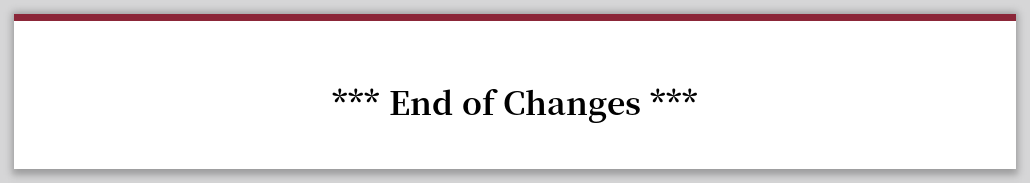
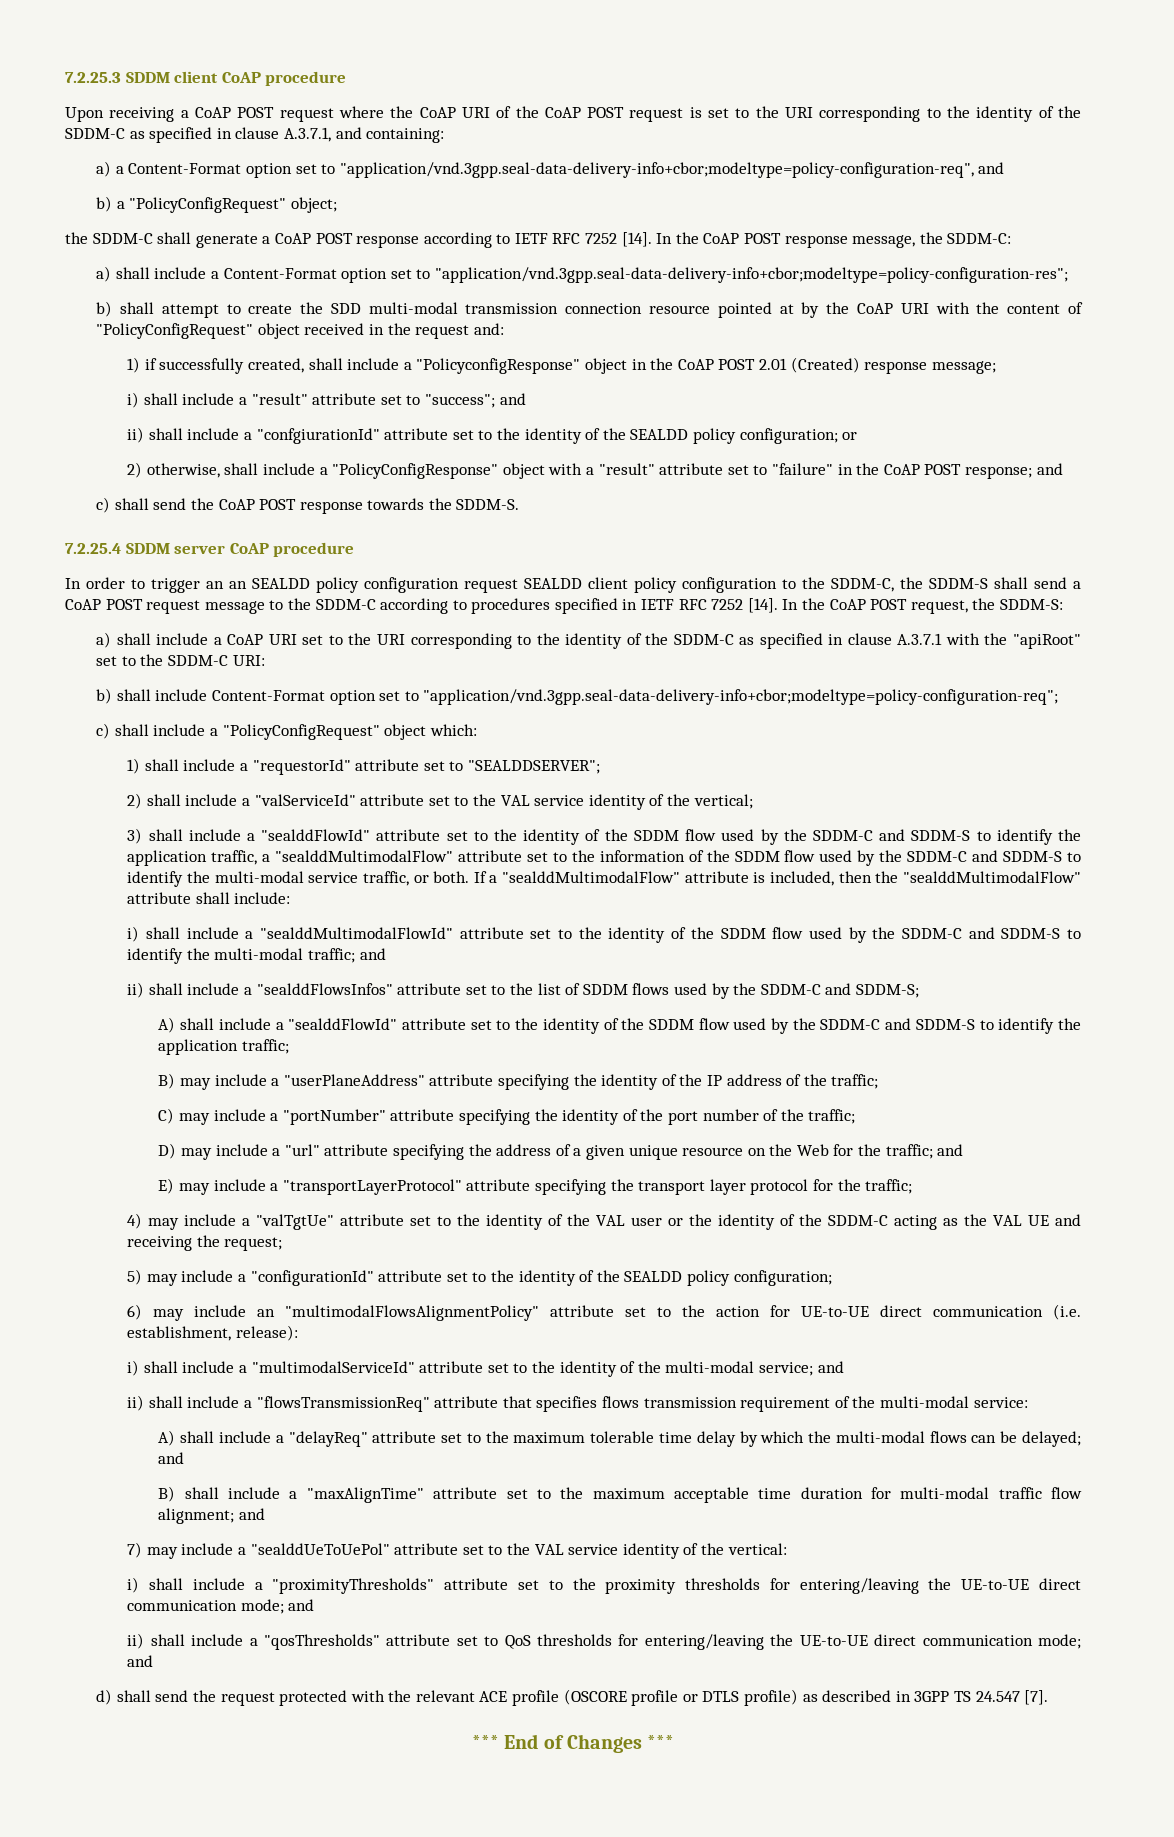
(332, 101) none -> [65,71,347,86] [65,106,1082,122] [65,127,445,143] [96,161,1005,178] [96,196,337,213] [65,232,1012,248] [96,266,1068,283] [96,301,1083,318] [96,323,504,339] [127,357,996,374] [127,392,526,408] [127,427,858,444] [127,462,1063,479] [96,497,520,514] [65,542,355,557] [65,577,1081,593] [65,598,1063,614] [96,632,1082,649] [96,654,265,666] [96,688,1059,705] [96,723,477,740] [127,758,601,775] [127,793,753,810] [127,828,1082,845] [127,850,1081,866] [127,871,1081,887] [127,892,291,904] [127,926,1081,943] [127,948,386,964] [127,982,919,999] [158,1017,1082,1034] [158,1039,290,1055] [158,1073,879,1090] [158,1108,856,1125] [158,1143,964,1160] [158,1178,913,1195] [127,1213,1082,1230] [127,1235,283,1251] [127,1269,832,1286] [127,1304,1082,1321] [127,1325,298,1341] [127,1360,844,1377] [127,1395,1028,1412] [158,1430,1081,1447] [158,1452,185,1464] [158,1486,1083,1503] [158,1508,266,1524] [127,1542,787,1559] [127,1577,1082,1594] [127,1599,315,1614] [127,1633,1081,1650] [127,1655,154,1667] [96,1689,1049,1706] 7.2.25.3 SDDM client CoAP procedure // Upon receiving a CoAP POST request where the CoAP URI of the CoAP POST request is set to the URI corresponding to the identity of the SDDM-C as specified in clause A.3.7.1, and containing: // a) a Content-Format option set to "application/vnd.3gpp.seal-data-delivery-info+cbor;modeltype=policy-configuration-req", and // b) a "PolicyConfigRequest" object; // the SDDM-C shall generate a CoAP POST response according to IETF RFC 7252 [14]. In the CoAP POST response message, the SDDM-C: // a) shall include a Content-Format option set to "application/vnd.3gpp.seal-data-delivery-info+cbor;modeltype=policy-configuration-res"; // b) shall attempt to create the SDD multi-modal transmission connection resource pointed at by the CoAP URI with the content of "PolicyConfigRequest" object received in the request and: // 1) if successfully created, shall include a "PolicyconfigResponse" object in the CoAP POST 2.01 (Created) response message; // i) shall include a "result" attribute set to "success"; and // ii) shall include a "confgiurationId" attribute set to the identity of the SEALDD policy configuration; or // 2) otherwise, shall include a "PolicyConfigResponse" object with a "result" attribute set to "failure" in the CoAP POST response; and // c) shall send the CoAP POST response towards the SDDM-S. // 7.2.25.4 SDDM server CoAP procedure // In order to trigger an an SEALDD policy configuration request SEALDD client policy configuration to the SDDM-C, the SDDM-S shall send a CoAP POST request message to the SDDM-C according to procedures specified in IETF RFC 7252 [14]. In the CoAP POST request, the SDDM-S: // a) shall include a CoAP URI set to the URI corresponding to the identity of the SDDM-C as specified in clause A.3.7.1 with the "apiRoot" set to the SDDM-C URI: // b) shall include Content-Format option set to "application/vnd.3gpp.seal-data-delivery-info+cbor;modeltype=policy-configuration-req"; // c) shall include a "PolicyConfigRequest" object which: // 1) shall include a "requestorId" attribute set to "SEALDDSERVER"; // 2) shall include a "valServiceId" attribute set to the VAL service identity of the vertical; // 3) shall include a "sealddFlowId" attribute set to the identity of the SDDM flow used by the SDDM-C and SDDM-S to identify the application traffic, a "sealddMultimodalFlow" attribute set to the information of the SDDM flow used by the SDDM-C and SDDM-S to identify the multi-modal service traffic, or both. If a "sealddMultimodalFlow" attribute is included, then the "sealddMultimodalFlow" attribute shall include: // i) shall include a "sealddMultimodalFlowId" attribute set to the identity of the SDDM flow used by the SDDM-C and SDDM-S to identify the multi-modal traffic; and // ii) shall include a "sealddFlowsInfos" attribute set to the list of SDDM flows used by the SDDM-C and SDDM-S; // A) shall include a "sealddFlowId" attribute set to the identity of the SDDM flow used by the SDDM-C and SDDM-S to identify the application traffic; // B) may include a "userPlaneAddress" attribute specifying the identity of the IP address of the traffic; // C) may include a "portNumber" attribute specifying the identity of the port number of the traffic; // D) may include a "url" attribute specifying the address of a given unique resource on the Web for the traffic; and // E) may include a "transportLayerProtocol" attribute specifying the transport layer protocol for the traffic; // 4) may include a "valTgtUe" attribute set to the identity of the VAL user or the identity of the SDDM-C acting as the VAL UE and receiving the request; // 5) may include a "configurationId" attribute set to the identity of the SEALDD policy configuration; // 6) may include an "multimodalFlowsAlignmentPolicy" attribute set to the action for UE-to-UE direct communication (i.e. establishment, release): // i) shall include a "multimodalServiceId" attribute set to the identity of the multi-modal service; and // ii) shall include a "flowsTransmissionReq" attribute that specifies flows transmission requirement of the multi-modal service: // A) shall include a "delayReq" attribute set to the maximum tolerable time delay by which the multi-modal flows can be delayed; and // B) shall include a "maxAlignTime" attribute set to the maximum acceptable time duration for multi-modal traffic flow alignment; and // 7) may include a "sealddUeToUePol" attribute set to the VAL service identity of the vertical: // i) shall include a "proximityThresholds" attribute set to the proximity thresholds for entering/leaving the UE-to-UE direct communication mode; and // ii) shall include a "qosThresholds" attribute set to QoS thresholds for entering/leaving the UE-to-UE direct communication mode; and // d) shall send the request protected with the relevant ACE profile (OSCORE profile or DTLS profile) as described in 3GPP TS 24.547 [7]. //

